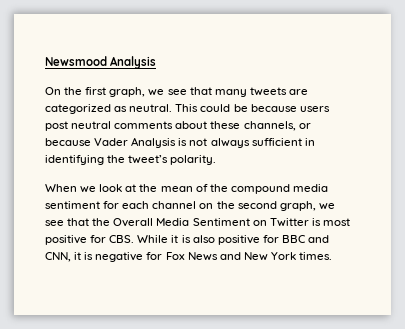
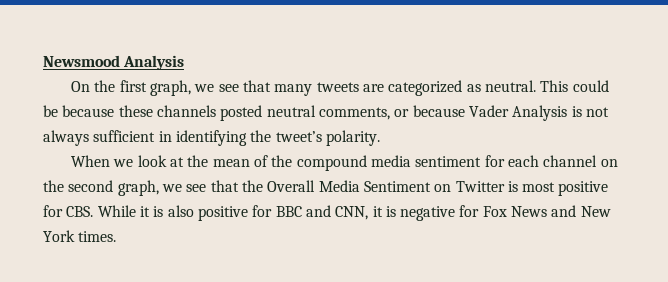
[299,106,330,112] [45,121,296,131] users post neutral comments about these channels, -> [118,105,390,121] these channels posted neutral comments,

